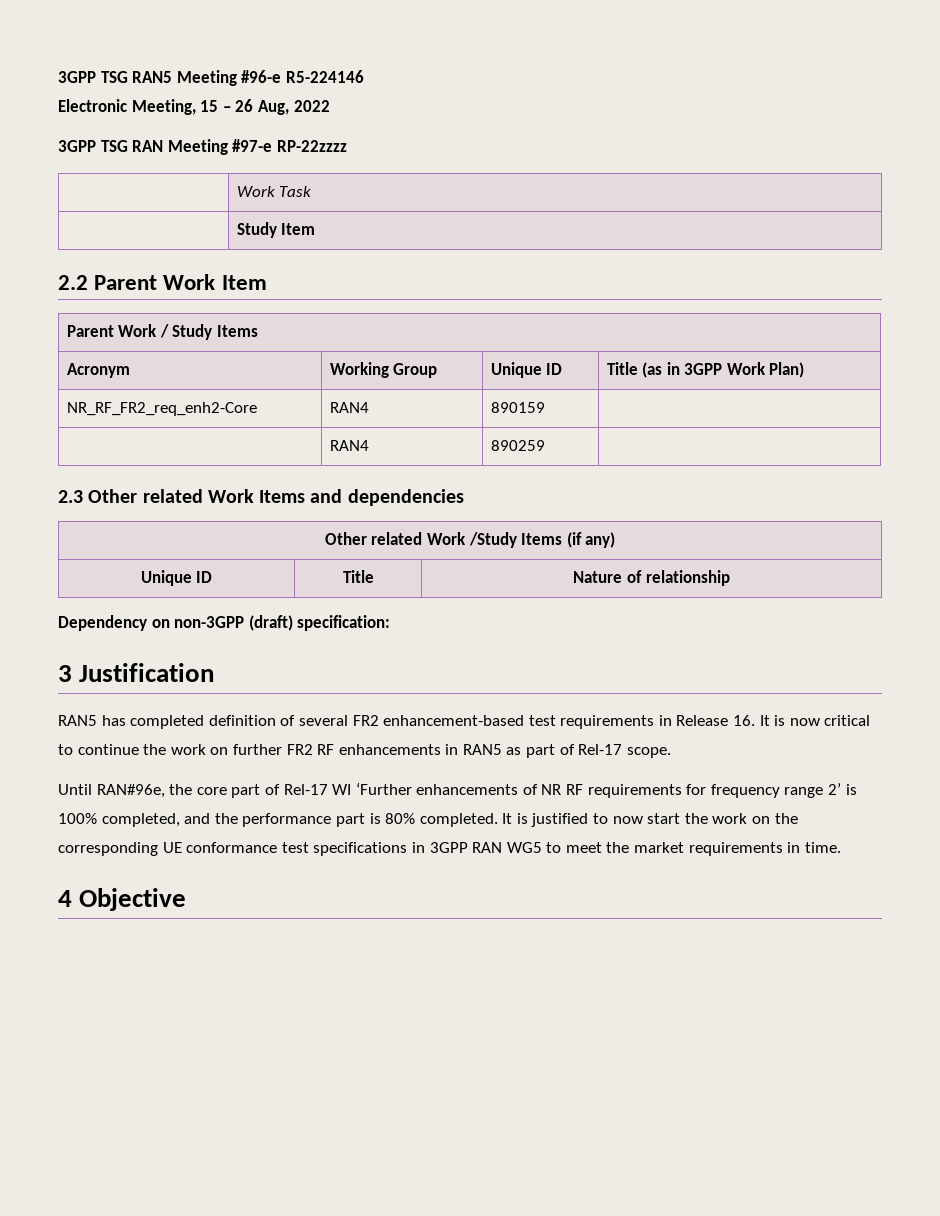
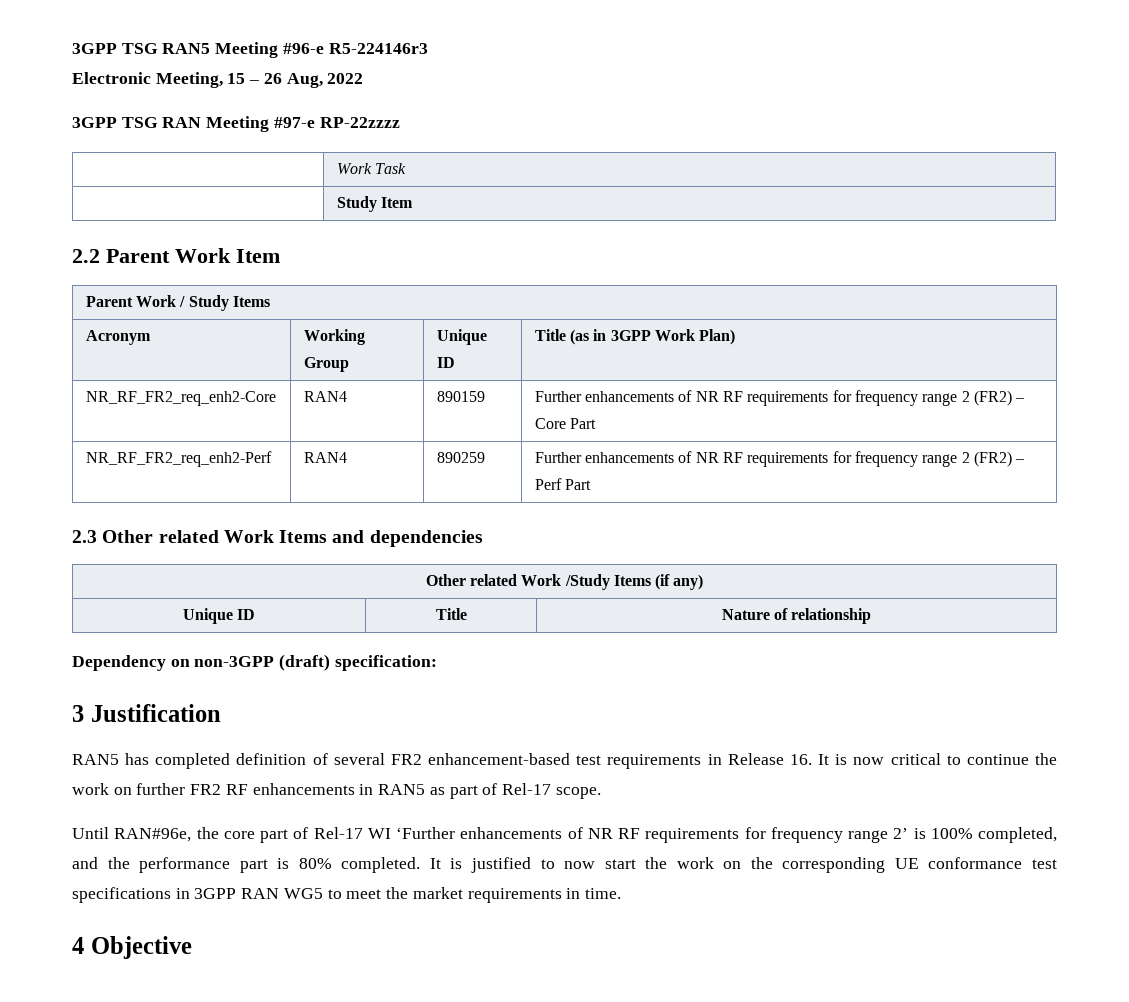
[285,70,364,83] R5-224146 -> [328,43,428,54] R5-224146r3
[329,440,369,451] [490,440,545,451] // | RAN4 | 890259 | -> [534,390,1026,406] [534,418,597,429] [85,451,272,467] [303,452,347,463] [436,452,485,463] [534,451,1026,467] [534,478,592,490] Further enhancements of NR RF requirements for frequency range 2 (FR2) – Core Part // NR_RF_FR2_req_enh2-Perf | RAN4 | 890259 | Further enhancements of NR RF requirements for frequency range 2 (FR2) – Perf Part

